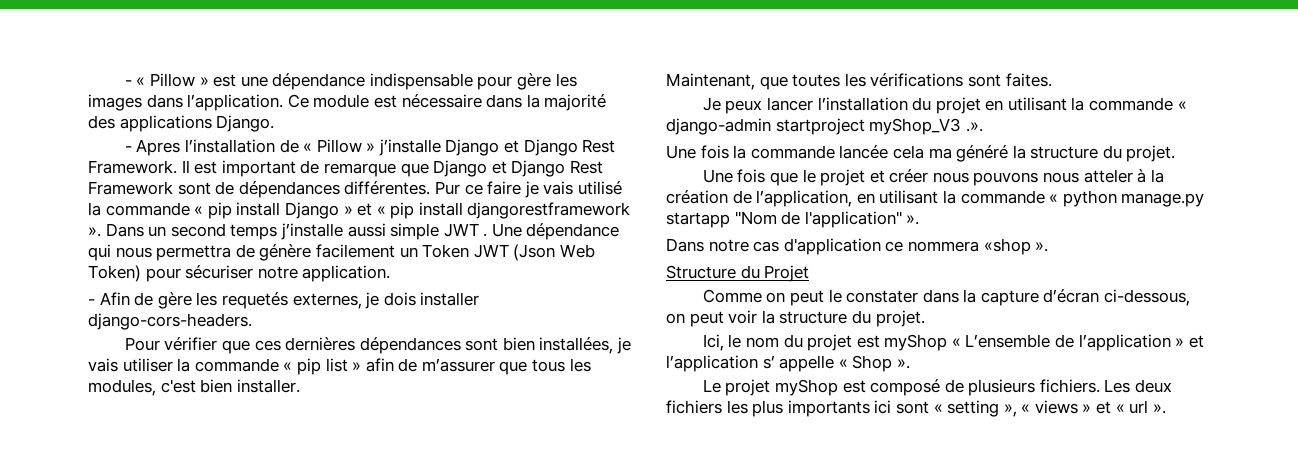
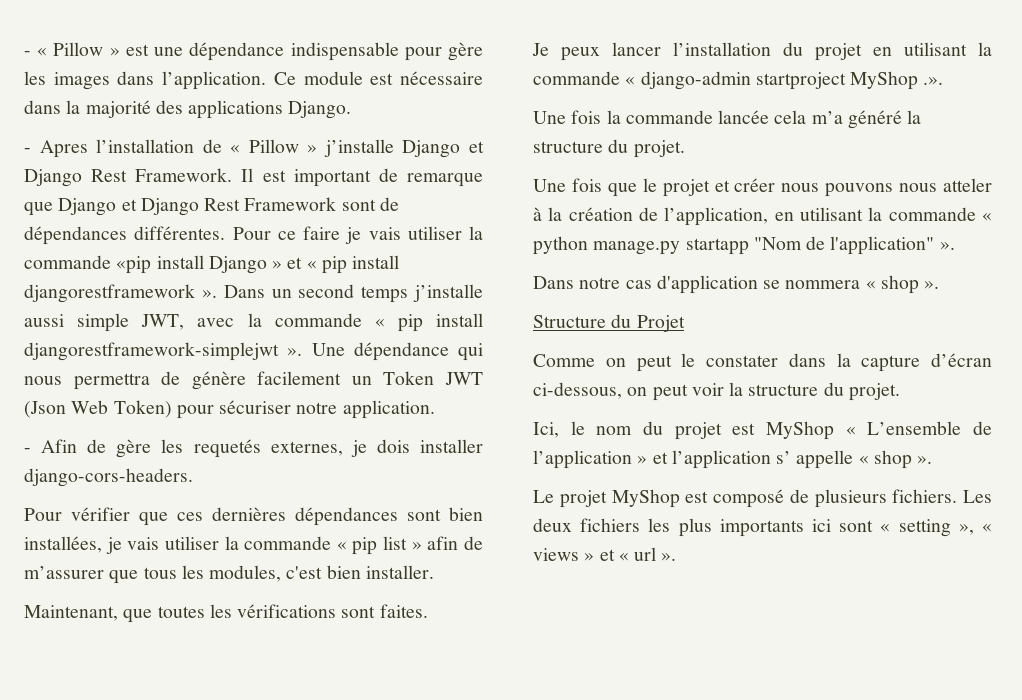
[434,181,460,195] Pur -> [232,227,271,240] Pour
[577,181,622,195] [88,202,232,219] utilisé la commande « pip -> [407,226,483,240] [24,255,152,274] utiliser la commande «pip
[443,223,488,237] JWT . -> [141,313,483,332] [24,342,303,361] JWT, avec la commande « pip install djangorestframework-simplejwt ».
[869,118,962,135] myShop_V3 -> [850,71,919,90] MyShop
[928,148,952,159] ma -> [811,111,843,124] m’a
[885,238,1031,255] ce nommera «shop -> [763,275,919,294] se nommera « shop
[884,334,948,351] myShop -> [766,421,834,440] MyShop
[852,355,893,372] Shop -> [873,450,912,469] shop
[774,379,838,396] myShop -> [611,489,680,508] MyShop

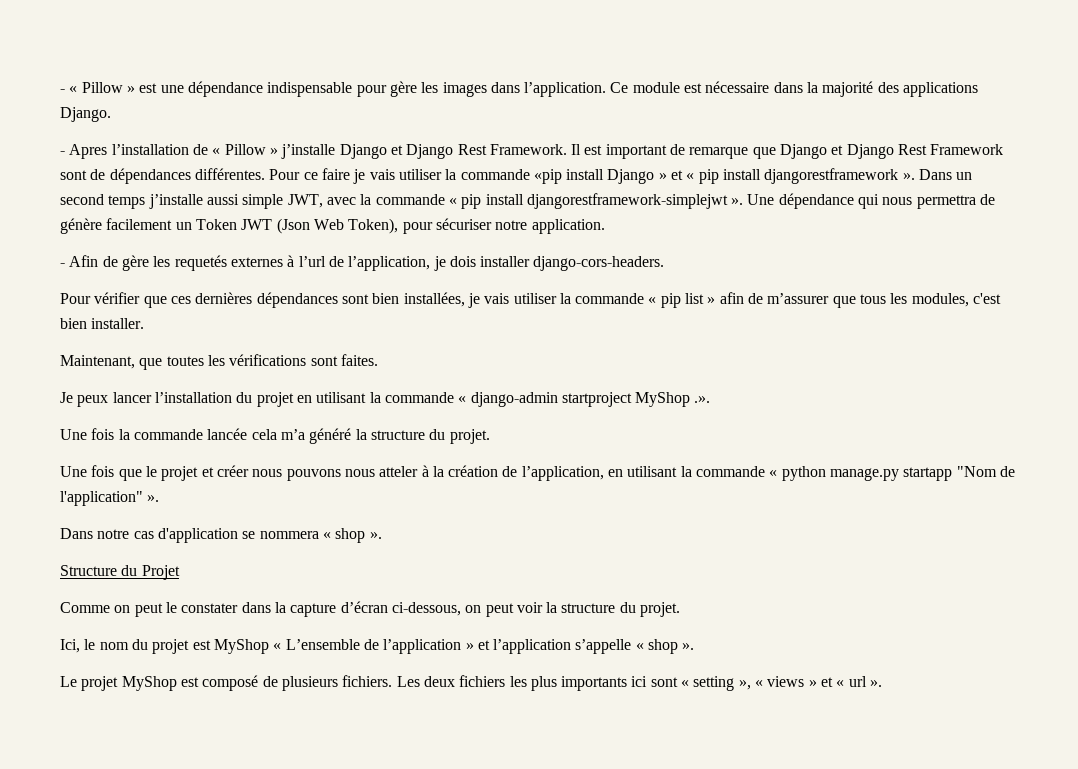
[113,400,172,418] Token) -> [348,218,399,234] Token),
[270,441,343,456] externes, -> [230,255,431,271] externes à l’url de l’application,
[776,450,854,469] s’ appelle -> [575,639,632,654] s’appelle

